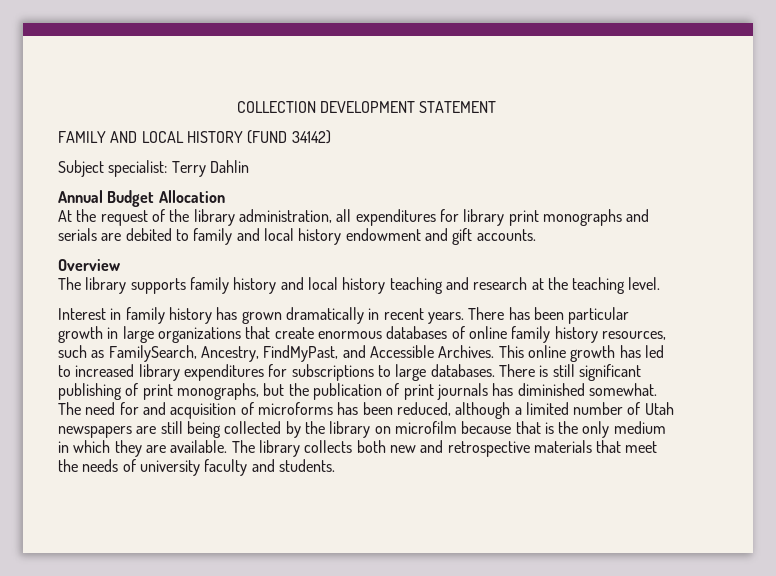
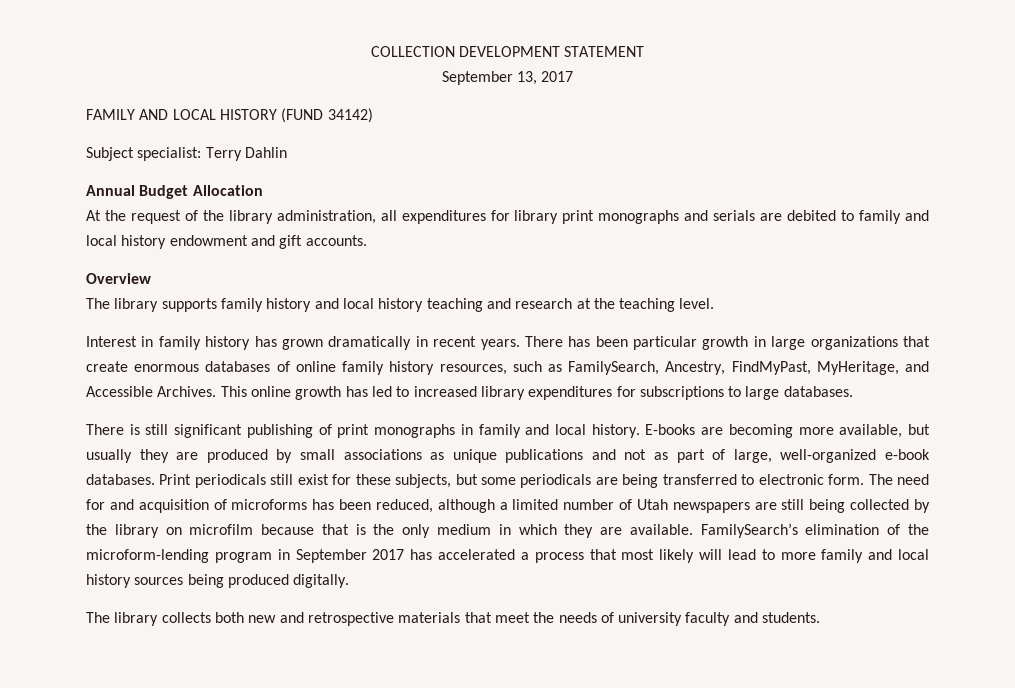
(497, 107) none -> [441,71,574,85] // September 13, 2017
(339, 353) none -> [816,361,899,375] MyHeritage,
(495, 370) none -> (853, 391) //
[176,383,657,400] monographs, but the publication of print journals has diminished somewhat. -> [374,424,930,438] [86,449,931,463] [86,474,865,488] monographs in family and local history. E-books are becoming more available, but usually they are produced by small associations as unique publications and not as part of large, well-organized e-book databases. Print periodicals still exist for these subjects, but some periodicals are being transferred to electronic form.
(228, 446) none -> [700,523,930,538] [86,549,930,563] [86,574,350,588] FamilySearch’s elimination of the microform-lending program in September 2017 has accelerated a process that most likely will lead to more family and local history sources being produced digitally. //

